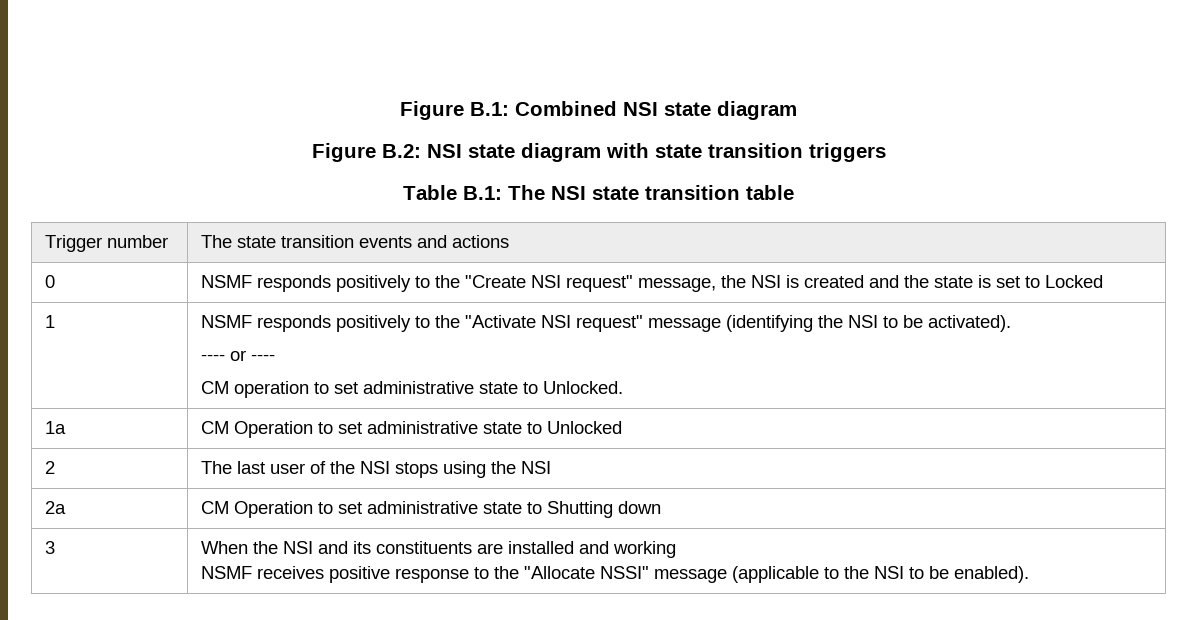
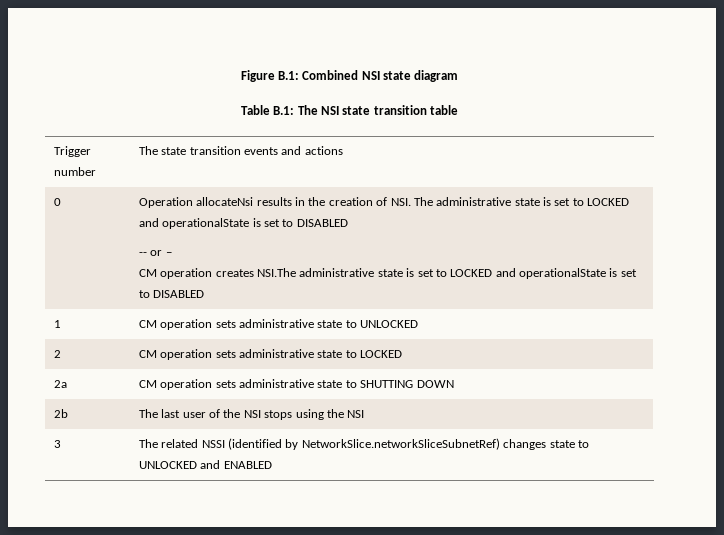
[311,143,886,162] // Figure B.2: NSI state diagram with state transition triggers -> (459, 76) none
[200,275,1103,292] [44,315,55,328] [200,315,1011,332] [200,350,275,361] [200,381,623,398] [44,421,66,434] [200,421,622,438] [44,461,55,474] NSMF responds positively to the "Create NSI request" message, the NSI is created and the state is set to Locked // 1 | NSMF responds positively to the "Activate NSI request" message (identifying the NSI to be activated). // ---- or ---- // CM operation to set administrative state to Unlocked. // 1a | CM Operation to set administrative state to Unlocked // 2 -> [138,197,630,208] [138,218,348,229] [138,250,172,256] [138,268,637,279] [138,290,205,298] [53,320,61,328] [138,319,419,330] [53,350,61,358] [138,349,403,360] [53,380,67,388] [138,379,454,390] [53,409,68,418] Operation allocateNsi results in the creation of NSI. The administrative state is set to LOCKED and operationalState is set to DISABLED // -- or – // CM operation creates NSI.The administrative state is set to LOCKED and operationalState is set to DISABLED // 1 | CM operation sets administrative state to UNLOCKED // 2 | CM operation sets administrative state to LOCKED // 2a | CM operation sets administrative state to SHUTTING DOWN // 2b
[44,501,66,514] [200,501,661,518] [44,541,55,554] [200,541,676,558] [200,566,1029,583] 2a | CM Operation to set administrative state to Shutting down // 3 | When the NSI and its constituents are installed and working // NSMF receives positive response to the "Allocate NSSI" message (applicable to the NSI to be enabled). -> [53,440,61,448] [138,438,589,450] [138,460,272,469] 3 | The related NSSI (identified by NetworkSlice.networkSliceSubnetRef) changes state to UNLOCKED and ENABLED

